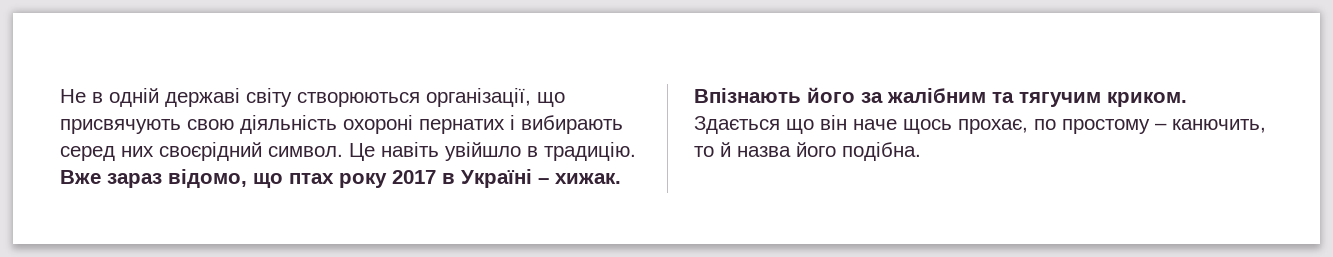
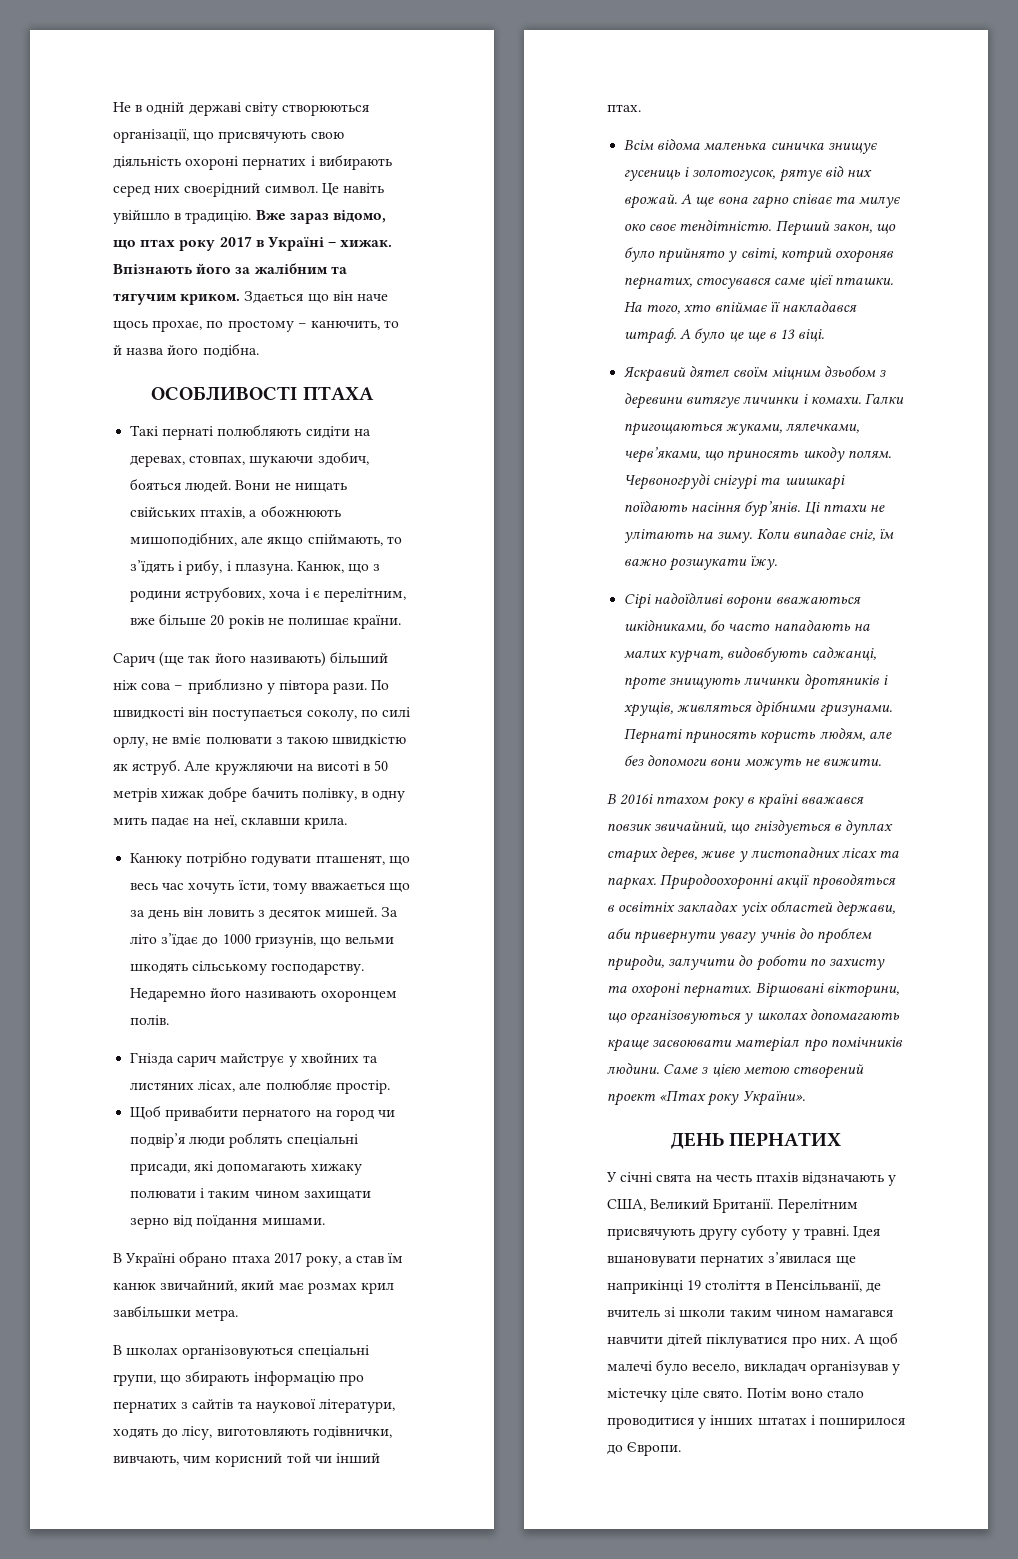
(921, 151) none -> [151,386,374,400] [130,424,371,440] [130,451,369,467] [130,478,347,493] [130,505,341,519] [130,532,402,547] [130,559,381,575] [130,586,406,602] [130,613,402,629] [113,651,388,667] [113,678,390,694] [113,707,410,721] [113,734,407,748] [113,759,389,775] [113,786,406,802] [113,815,347,829] [130,851,410,867] [130,880,411,894] [130,907,399,920] [130,933,395,948] [130,961,365,975] [130,988,397,1002] [130,1015,170,1025] [130,1053,378,1067] [130,1078,390,1094] [130,1105,395,1121] [130,1132,358,1148] [130,1161,362,1175] [130,1188,371,1201] [130,1215,325,1229] [113,1251,404,1267] [113,1280,394,1294] [113,1305,239,1321] [113,1345,369,1359] [113,1370,364,1386] [113,1399,395,1413] [113,1426,392,1440] [113,1453,380,1467] [607,104,641,112] [624,138,877,154] [624,165,872,182] [624,194,901,209] [624,219,896,236] [624,247,894,263] [624,275,893,290] [624,300,857,314] [624,328,825,344] [624,365,886,382] [624,392,904,409] [624,423,860,436] [624,446,891,463] [624,473,845,490] [624,500,885,517] [624,527,895,543] [624,556,778,571] [624,592,861,609] [624,619,870,633] [624,646,876,663] [624,673,888,690] [624,700,892,717] [624,727,892,744] [624,754,881,770] [607,794,865,809] [607,819,893,835] [607,846,900,863] [607,873,896,890] [607,900,895,917] [607,927,872,944] [607,954,885,971] [607,983,899,998] [607,1008,900,1025] [607,1037,903,1052] [607,1062,864,1079] [607,1090,805,1106] [670,1132,842,1149] [606,1172,897,1186] [607,1198,858,1213] [607,1224,880,1240] [607,1252,856,1267] [607,1280,881,1294] [607,1307,893,1318] [607,1332,899,1348] [607,1359,900,1375] [607,1388,864,1402] [607,1415,905,1429] [607,1442,682,1456] // ОСОБЛИВОСТІ ПТАХА // Такі пернаті полюбляють сидіти на деревах, стовпах, шукаючи здобич, бояться людей. Вони не нищать свійських птахів, а обожнюють мишоподібних, але якщо спіймають, то з’їдять і рибу, і плазуна. Канюк, що з родини яструбових, хоча і є перелітним, вже більше 20 років не полишає країни. // Сарич (ще так його називають) більший ніж сова – приблизно у півтора рази. По швидкості він поступається соколу, по силі орлу, не вміє полювати з такою швидкістю як яструб. Але кружляючи на висоті в 50 метрів хижак добре бачить полівку, в одну мить падає на неї, склавши крила. // Канюку потрібно годувати пташенят, що весь час хочуть їсти, тому вважається що за день він ловить з десяток мишей. За літо з’їдає до 1000 гризунів, що вельми шкодять сільському господарству. Недаремно його називають охоронцем полів. // Гнізда сарич майструє у хвойних та листяних лісах, але полюбляє простір. // Щоб привабити пернатого на город чи подвір’я люди роблять спеціальні присади, які допомагають хижаку полювати і таким чином захищати зерно від поїдання мишами. // В Україні обрано птаха 2017 року, а став їм канюк звичайний, який має розмах крил завбільшки метра. // В школах організовуються спеціальні групи, що збирають інформацію про пернатих з сайтів та наукової літератури, ходять до лісу, виготовляють годівнички, вивчають, чим корисний той чи інший птах. // Всім відома маленька синичка знищує гусениць і золотогусок, рятує від них врожай. А ще вона гарно співає та милує око своє тендітністю. Перший закон, що було прийнято у світі, котрий охороняв пернатих, стосувався саме цієї пташки. На того, хто впіймає її накладався штраф. А було це ще в 13 віці. // Яскравий дятел своїм міцним дзьобом з деревини витягує личинки і комахи. Галки пригощаються жуками, лялечками, черв’яками, що приносять шкоду полям. Червоногруді снігурі та шишкарі поїдають насіння бур’янів. Ці птахи не улітають на зиму. Коли випадає сніг, їм важно розшукати їжу. // Сірі надоїдливі ворони вважаються шкідниками, бо часто нападають на малих курчат, видовбують саджанці, проте знищують личинки дротяників і хрущів, живляться дрібними гризунами. Пернаті приносять користь людям, але без допомоги вони можуть не вижити. // В 2016і птахом року в країні вважався повзик звичайний, що гніздується в дуплах старих дерев, живе у листопадних лісах та парках. Природоохоронні акції проводяться в освітніх закладах усіх областей держави, аби привернути увагу учнів до проблем природи, залучити до роботи по захисту та охороні пернатих. Віршовані вікторини, що організовуються у школах допомагають краще засвоювати матеріал про помічників людини. Саме з цією метою створений проект «Птах року України». // ДЕНЬ ПЕРНАТИХ // У січні свята на честь птахів відзначають у США, Великий Британії. Перелітним присвячують другу суботу у травні. Ідея вшановувати пернатих з’явилася ще наприкінці 19 століття в Пенсільванії, де вчитель зі школи таким чином намагався навчити дітей піклуватися про них. А щоб малечі було весело, викладач організував у містечку ціле свято. Потім воно стало проводитися у інших штатах і поширилося до Європи.

